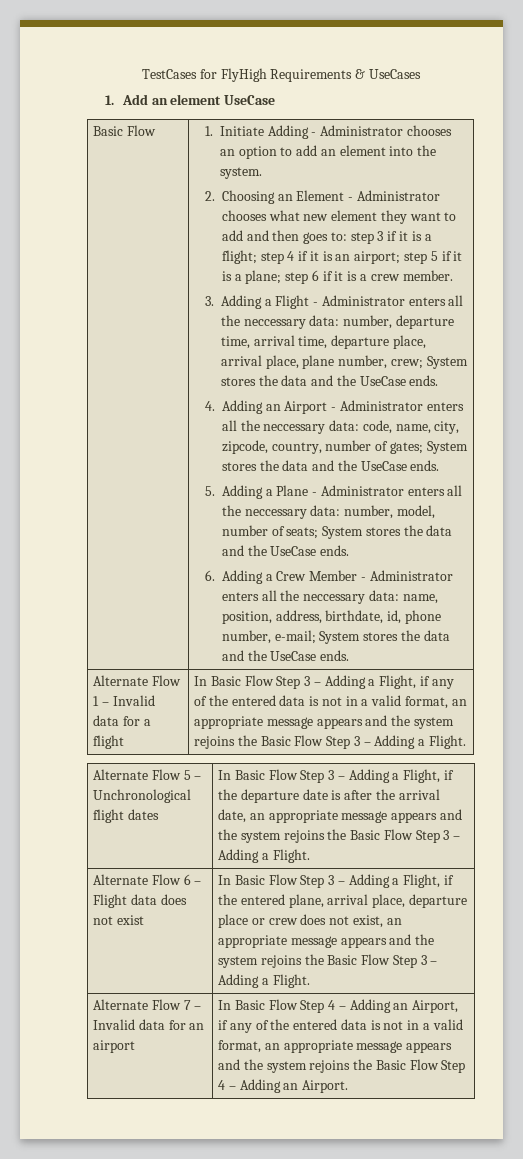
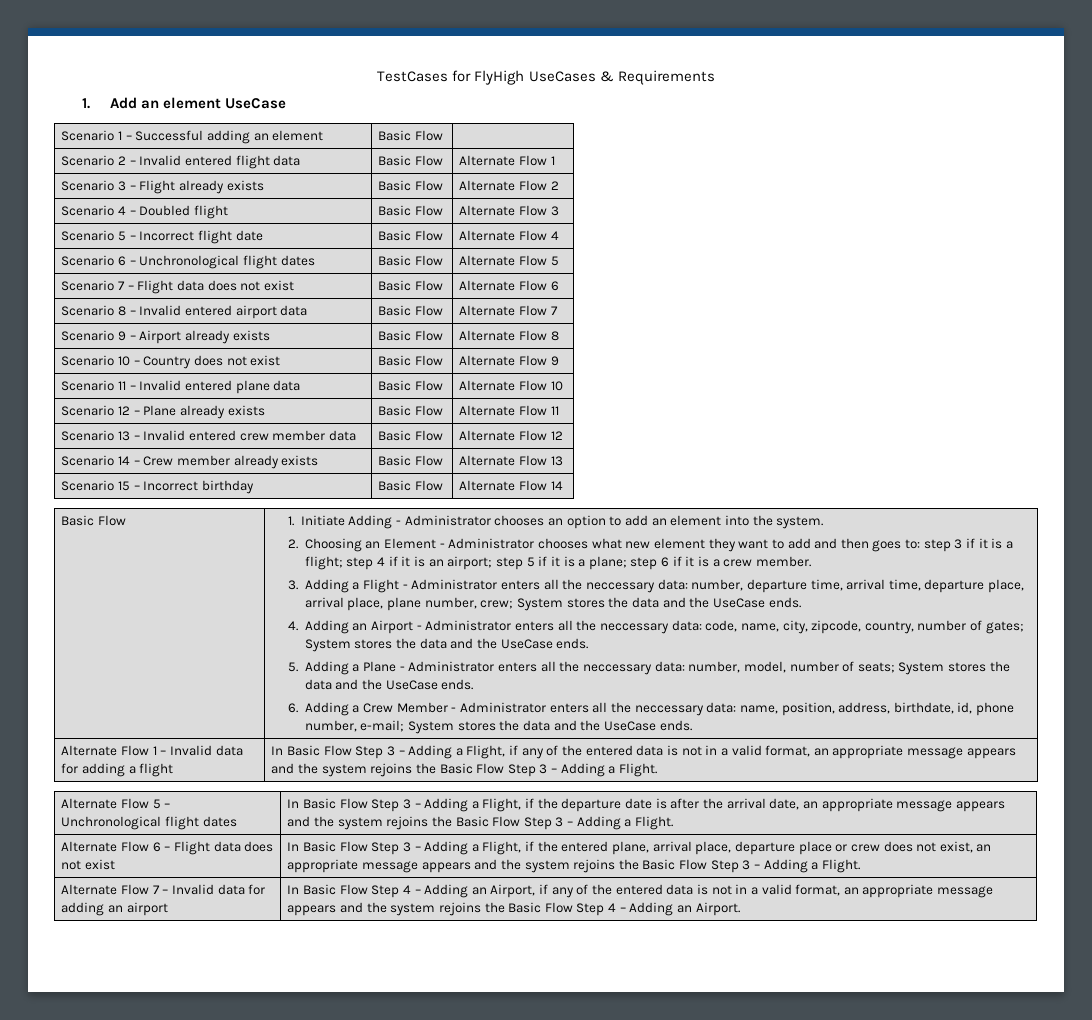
(267, 75) none -> [528,71,614,82] UseCases &
[355,69,421,79] & UseCases -> (715, 77) none
(276, 100) none -> [61,130,324,144] [378,130,443,141] [61,155,301,169] [378,155,443,166] [459,155,555,166] [61,180,264,194] [378,180,443,191] [459,180,559,191] [61,205,228,219] [378,205,443,216] [459,205,559,216] [61,230,263,244] [378,230,443,241] [459,230,559,241] [61,255,315,269] [378,255,443,266] [459,255,559,266] [61,280,294,294] [378,280,443,291] [459,280,559,291] [61,305,308,319] [378,305,443,316] [459,305,558,316] [61,330,270,344] [378,330,443,341] [459,330,559,341] [61,355,281,369] [378,355,443,366] [459,355,559,366] [61,380,301,394] [378,380,443,391] [459,380,563,391] [61,405,265,419] [378,405,443,416] [459,405,559,416] [61,430,356,441] [378,430,443,441] [459,430,563,441] [61,455,319,469] [378,455,443,466] [459,455,563,466] [61,480,254,494] [378,480,443,491] [459,480,563,491] // Scenario 1 – Successful adding an element | Basic Flow | // Scenario 2 – Invalid entered flight data | Basic Flow | Alternate Flow 1 // Scenario 3 – Flight already exists | Basic Flow | Alternate Flow 2 // Scenario 4 – Doubled flight | Basic Flow | Alternate Flow 3 // Scenario 5 – Incorrect flight date | Basic Flow | Alternate Flow 4 // Scenario 6 – Unchronological flight dates | Basic Flow | Alternate Flow 5 // Scenario 7 – Flight data does not exist | Basic Flow | Alternate Flow 6 // Scenario 8 – Invalid entered airport data | Basic Flow | Alternate Flow 7 // Scenario 9 – Airport already exists | Basic Flow | Alternate Flow 8 // Scenario 10 – Country does not exist | Basic Flow | Alternate Flow 9 // Scenario 11 – Invalid entered plane data | Basic Flow | Alternate Flow 10 // Scenario 12 – Plane already exists | Basic Flow | Alternate Flow 11 // Scenario 13 – Invalid entered crew member data | Basic Flow | Alternate Flow 12 // Scenario 14 – Crew member already exists | Basic Flow | Alternate Flow 13 // Scenario 15 – Incorrect birthday | Basic Flow | Alternate Flow 14
(140, 721) none -> [81,763,125,777] adding
(186, 1025) none -> [61,902,105,916] adding

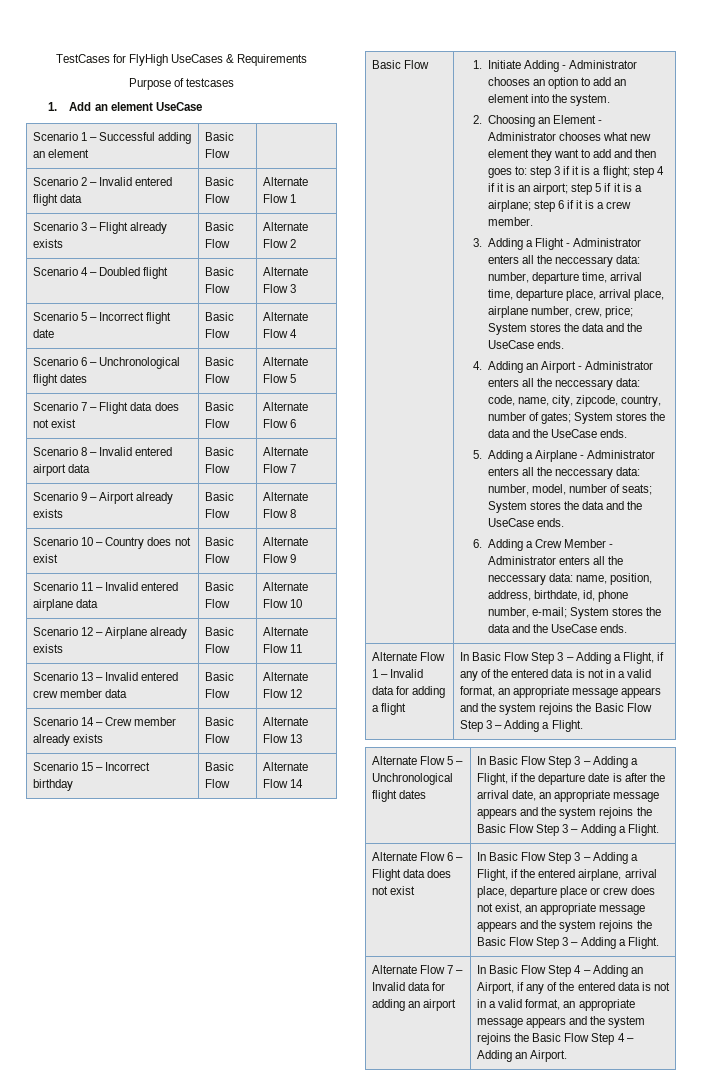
(715, 77) none -> [128,78,235,90] // Purpose of testcases
[235,380,270,394] plane -> [32,599,73,611] airplane
[143,405,177,416] Plane -> [105,627,148,639] Airplane
[588,556,627,570] plane; -> [487,200,531,212] airplane;
[387,597,514,611] plane number, crew; -> [487,306,634,318] airplane number, crew, price;
[363,661,397,672] Plane -> [534,450,577,462] Airplane
[612,841,650,855] plane, -> [578,869,622,881] airplane,

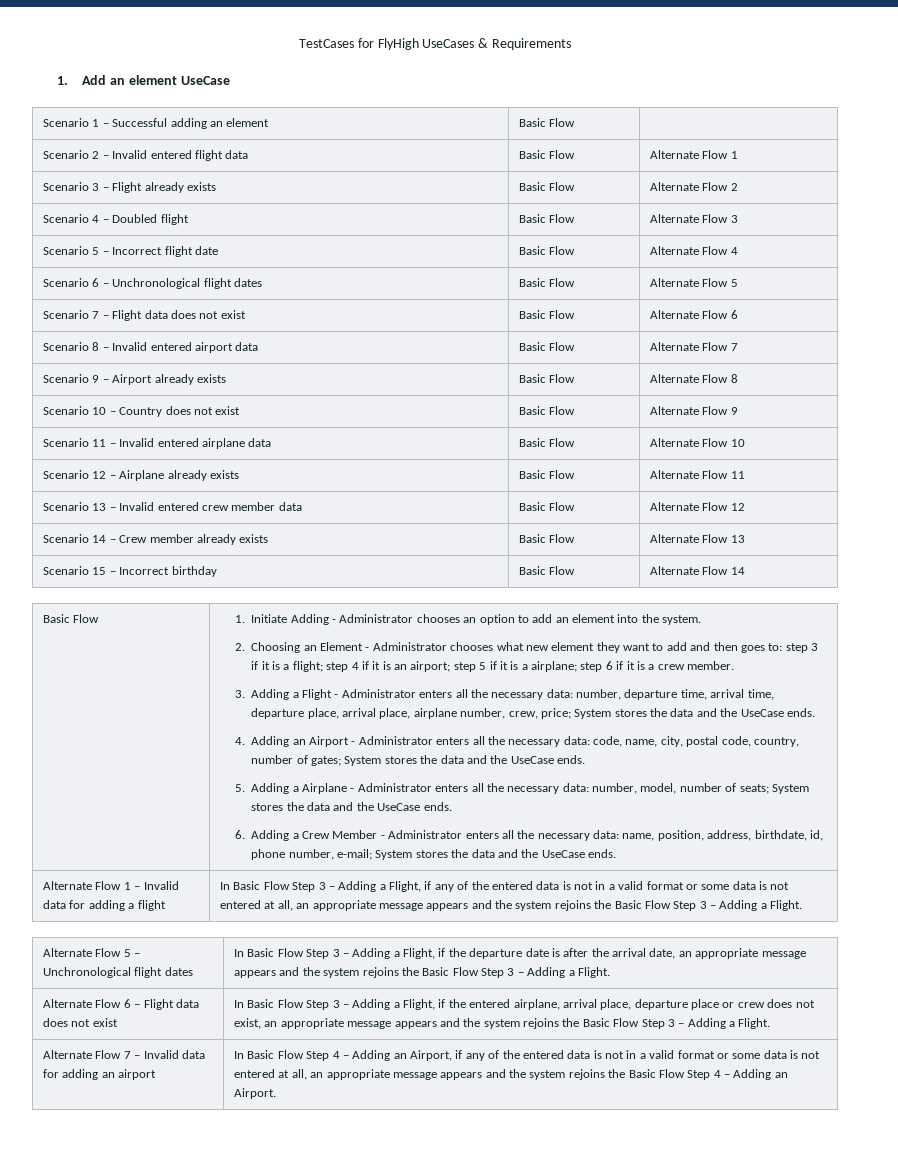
[128,78,235,90] // Purpose of testcases -> (571, 44) none
[555,256,614,267] neccessary -> [491,692,544,700] necessary
[555,379,614,390] neccessary -> [508,739,561,747] necessary
[576,395,619,407] zipcode, -> [686,736,751,747] postal code,
[555,468,614,479] neccessary -> [507,786,560,794] necessary
[487,574,546,585] neccessary -> [537,833,590,841] necessary
[459,686,495,697] format, -> [646,881,790,890] [220,900,293,911] format or some data is not entered at all,
[525,999,561,1010] format, -> [677,1050,821,1059] [234,1069,307,1080] format or some data is not entered at all,

